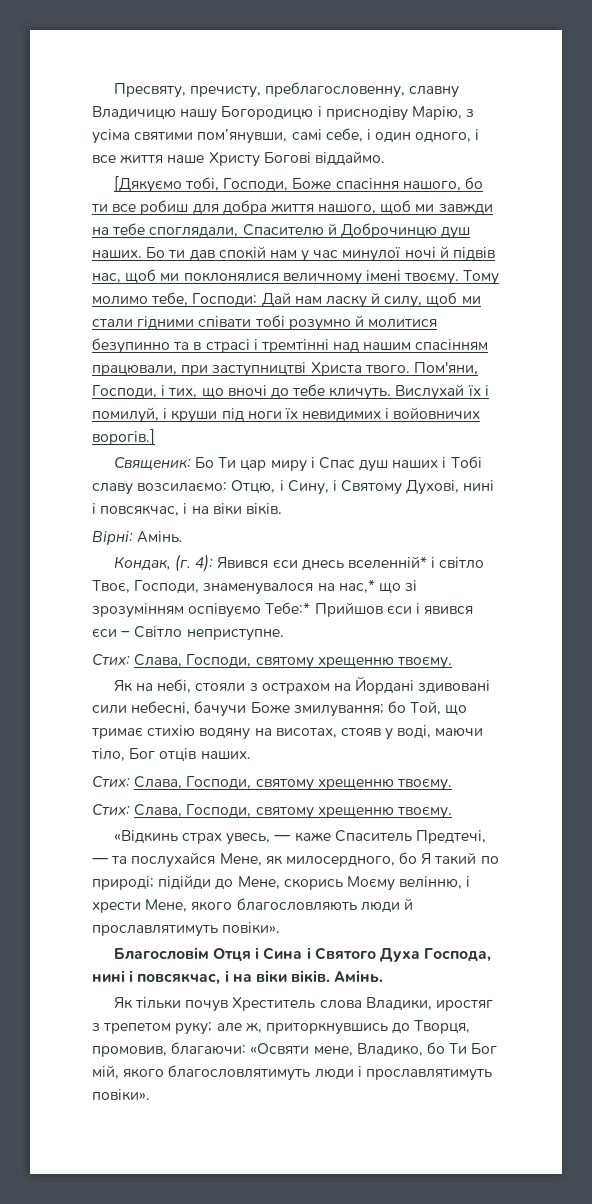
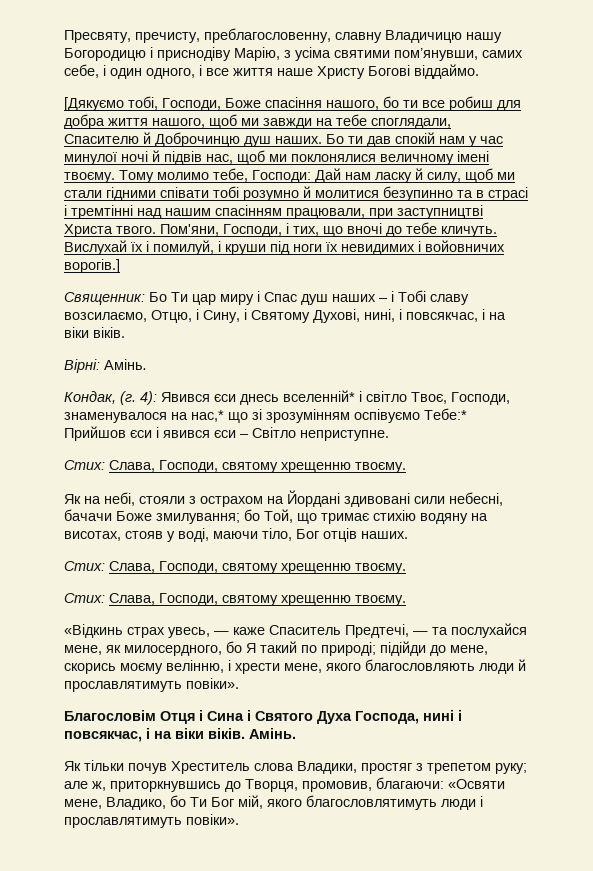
[291,129,322,140] самі -> [482,50,523,58] самих
[113,457,191,471] Священик: -> [64,292,145,305] Священник:
(439, 464) none -> [379,298,388,302] –
[137,482,228,492] возсилаємо: -> [64,312,147,322] возсилаємо,
[463,480,495,491] нині -> [364,309,395,322] нині,
[194,701,247,717] бачучи -> [64,509,112,521] бачачи
[219,853,262,866] Мене, -> [64,645,102,655] мене,
[237,876,395,891] Мене, скорись Моєму -> [450,645,488,655] [64,663,163,674] мене, скорись моєму
[145,899,188,912] Мене, -> [284,663,322,673] мене,
[435,1000,493,1011] иростяг -> [361,763,412,774] простяг

